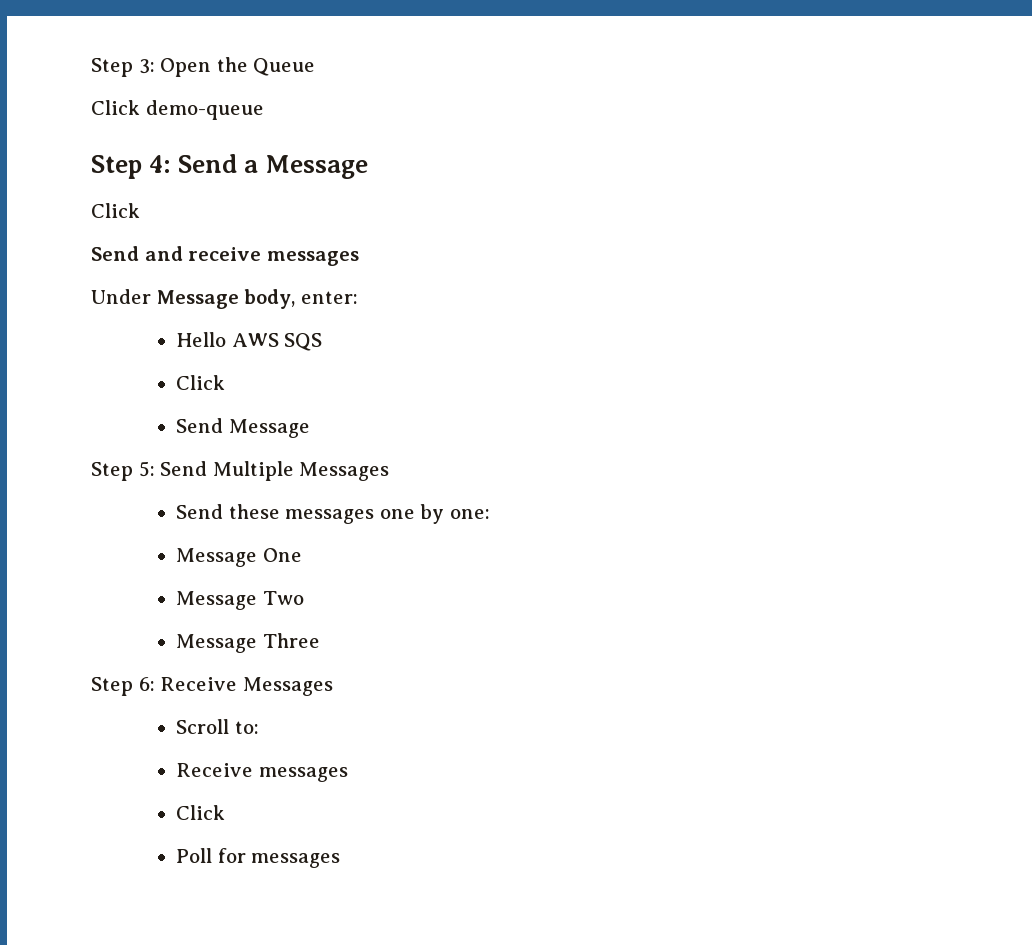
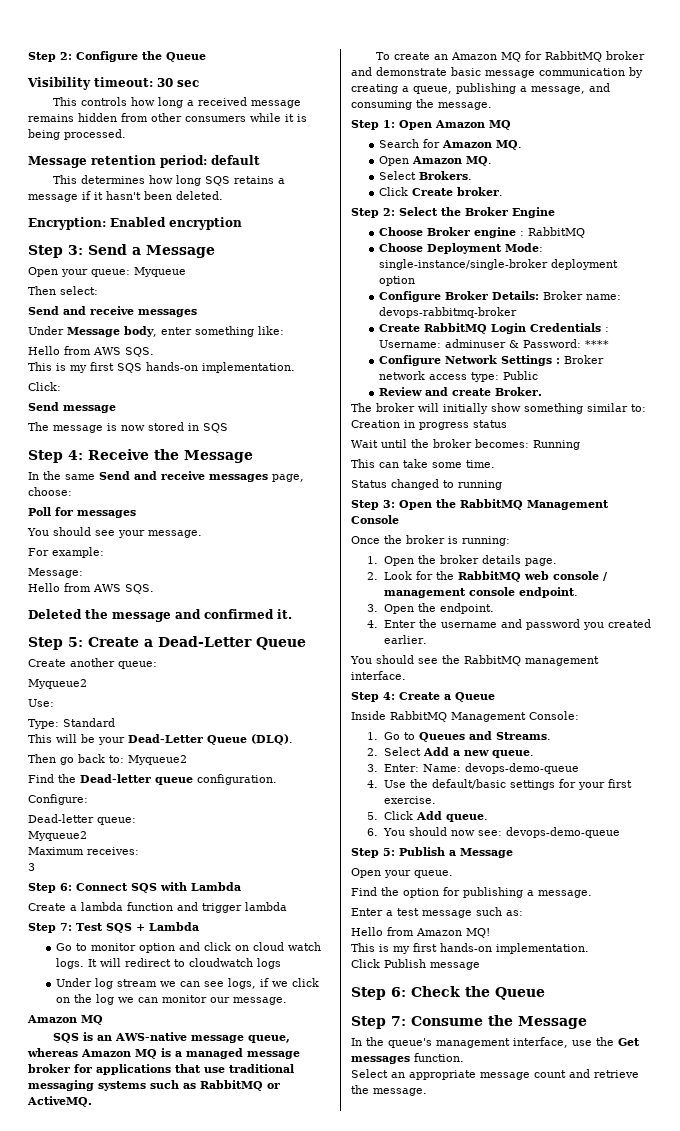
[91,57,316,77] [91,100,264,120] [91,155,172,179] Step 3: Open the Queue // Click demo-queue // Step 4: -> [28,51,206,62] [27,77,199,90] [52,97,301,108] [28,113,307,122] [28,129,126,140] [28,155,260,168] [52,175,285,186] [28,191,223,202] [28,217,242,230] [28,245,83,258] Step 2: Configure the Queue // Visibility timeout: 30 sec // This controls how long a received message remains hidden from other consumers while it is being processed. // Message retention period: default // This determines how long SQS retains a message if it hasn't been deleted. // Encryption: Enabled encryption // Step 3:
[91,203,140,218] Click -> [28,267,186,277] [28,286,98,295] Open your queue: Myqueue // Then select:
[300,291,358,304] [176,332,323,351] [176,375,226,390] [176,418,310,438] [91,461,390,481] [176,504,490,524] [176,548,302,567] [176,591,304,610] [176,633,320,653] [91,677,333,696] [176,719,259,734] [176,763,348,782] [176,805,226,820] [176,848,341,868] enter: // Hello AWS SQS // Click // Send Message // Step 5: Send Multiple Messages // Send these messages one by one: // Message One // Message Two // Message Three // Step 6: Receive Messages // Scroll to: // Receive messages // Click // Poll for messages -> [161,326,284,337] [28,346,154,357] [28,362,295,373] [28,382,61,391] [28,402,116,413] [28,422,228,433] [28,449,253,463] [28,471,304,482] [28,487,72,496] [28,507,136,518] [27,527,202,538] [28,547,104,558] [28,568,83,578] [28,583,154,594] [28,609,292,622] [28,636,306,650] [28,658,157,669] [28,679,87,689] [28,699,54,707] [28,718,115,729] [28,734,293,745] [28,754,187,765] [28,774,277,785] [28,794,88,805] [28,814,136,825] [28,831,87,841] [28,847,139,855] [28,863,35,871] [28,882,241,893] [28,902,287,913] [28,922,199,933] [56,942,322,953] [56,958,282,969] [56,978,320,989] [56,994,288,1005] [27,1015,103,1025] [52,1032,290,1043] [27,1048,300,1059] [28,1064,294,1075] [28,1080,280,1091] [27,1096,92,1107] [375,51,645,62] [351,67,643,78] [351,83,610,94] [351,99,492,110] [351,120,511,130] [379,139,523,150] [379,156,493,166] [379,171,473,180] [379,187,504,196] [351,207,555,218] [379,227,586,238] [379,243,544,254] [379,259,619,270] [379,276,416,286] [379,291,622,302] [379,307,518,318] [379,323,610,334] [379,339,610,348] [379,355,605,366] [379,371,539,382] [379,387,543,396] [351,403,646,414] [351,420,507,430] [351,439,580,450] [351,459,495,468] [351,479,502,490] [351,499,609,510] [351,515,399,524] [351,535,510,546] [367,555,557,566] [367,571,608,582] [383,587,578,598] [367,603,494,614] [367,619,651,630] [383,635,427,644] [350,655,599,666] [351,671,406,680] [351,692,495,702] [351,711,579,722] [367,731,551,742] [367,747,534,758] [367,763,579,774] [367,779,632,790] [383,796,436,804] [367,811,488,822] [367,827,620,838] [351,847,513,858] [351,868,453,878] [351,887,592,898] [351,907,523,918] [351,927,490,938] [351,943,589,954] [351,959,480,970] [351,986,545,1000] [351,1015,587,1029] [351,1037,640,1048] [351,1053,464,1064] [351,1069,639,1080] [351,1085,427,1096] enter something like: // Hello from AWS SQS. // This is my first SQS hands-on implementation. // Click: // Send message // The message is now stored in SQS // Step 4: Receive the Message // In the same Send and receive messages page, choose: // Poll for messages // You should see your message. // For example: // Message: // Hello from AWS SQS. // Deleted the message and confirmed it. // Step 5: Create a Dead-Letter Queue // Create another queue: // Myqueue2 // Use: // Type: Standard // This will be your Dead-Letter Queue (DLQ). // Then go back to: Myqueue2 // Find the Dead-letter queue configuration. // Configure: // Dead-letter queue: // Myqueue2 // Maximum receives: // 3 // Step 6: Connect SQS with Lambda // Create a lambda function and trigger lambda // Step 7: Test SQS + Lambda // Go to monitor option and click on cloud watch logs. It will redirect to cloudwatch logs // Under log stream we can see logs, if we click on the log we can monitor our message. // Amazon MQ // SQS is an AWS-native message queue, whereas Amazon MQ is a managed message broker for applications that use traditional messaging systems such as RabbitMQ or ActiveMQ. // To create an Amazon MQ for RabbitMQ broker and demonstrate basic message communication by creating a queue, publishing a message, and consuming the message. // Step 1: Open Amazon MQ // Search for Amazon MQ. // Open Amazon MQ. // Select Brokers. // Click Create broker. // Step 2: Select the Broker Engine // Choose Broker engine : RabbitMQ // Choose Deployment Mode: single-instance/single-broker deployment option // Configure Broker Details: Broker name: devops-rabbitmq-broker // Create RabbitMQ Login Credentials : Username: adminuser & Password: **** // Configure Network Settings : Broker network access type: Public // Review and create Broker. // The broker will initially show something similar to: Creation in progress status // Wait until the broker becomes: Running // This can take some time. // Status changed to running // Step 3: Open the RabbitMQ Management Console // Once the broker is running: // 1. Open the broker details page. // 2. Look for the RabbitMQ web console / management console endpoint. // 3. Open the endpoint. // 4. Enter the username and password you created earlier. // You should see the RabbitMQ management interface. // Step 4: Create a Queue // Inside RabbitMQ Management Console: // 1. Go to Queues and Streams. // 2. Select Add a new queue. // 3. Enter: Name: devops-demo-queue // 4. Use the default/basic settings for your first exercise. // 5. Click Add queue. // 6. You should now see: devops-demo-queue // Step 5: Publish a Message // Open your queue. // Find the option for publishing a message. // Enter a test message such as: // Hello from Amazon MQ! // This is my first hands-on implementation. // Click Publish message // Step 6: Check the Queue // Step 7: Consume the Message // In the queue's management interface, use the Get messages function. // Select an appropriate message count and retrieve the message.

